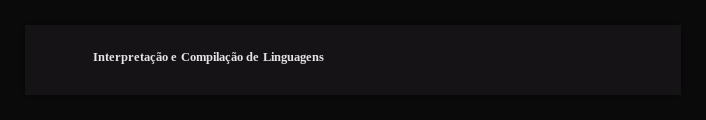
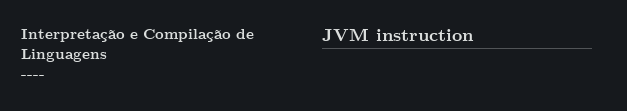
(324, 58) none -> [21,75,45,79] [322,28,474,41] // ---- // JVM instruction

